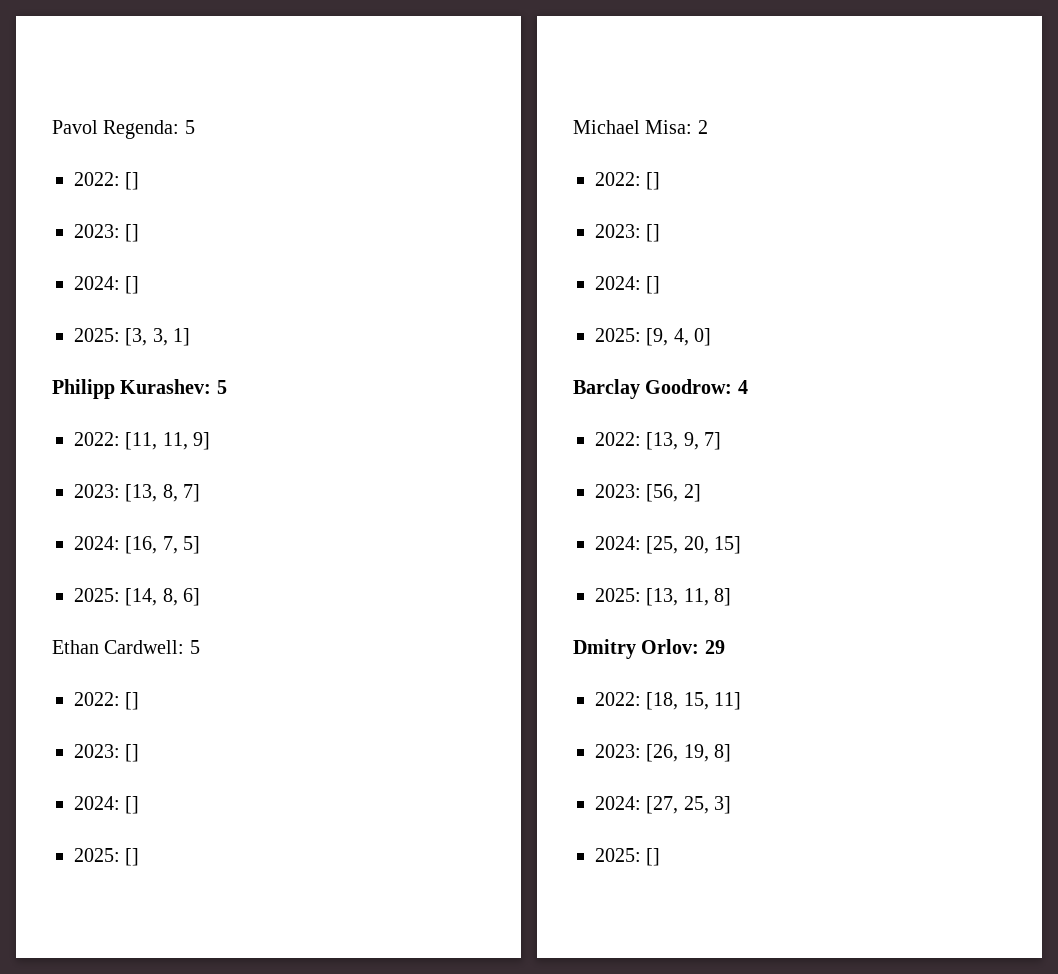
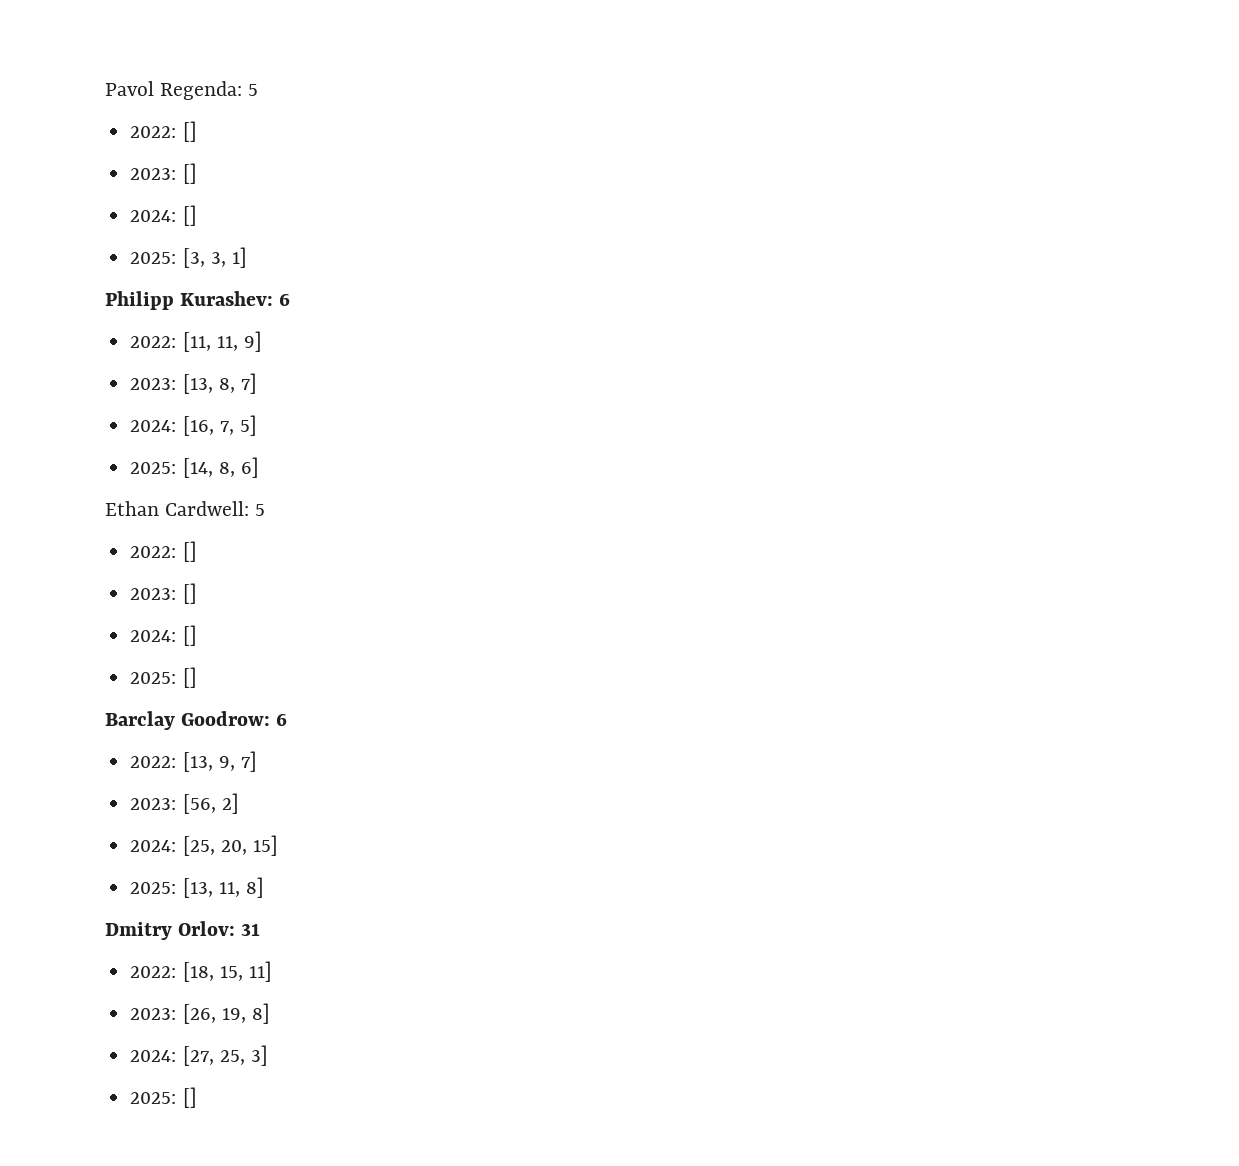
[216,380,227,394] 5 -> [279,293,291,306] 6
[573,120,708,134] [595,172,661,190] [595,224,661,242] [595,276,661,294] [595,328,712,346] // Michael Misa: 2 // 2022: [] // 2023: [] // 2024: [] // 2025: [9, 4, 0] -> (197, 677) none
[737,380,748,394] 4 -> [276,713,288,726] 6
[704,640,725,654] 29 -> [241,923,261,936] 31

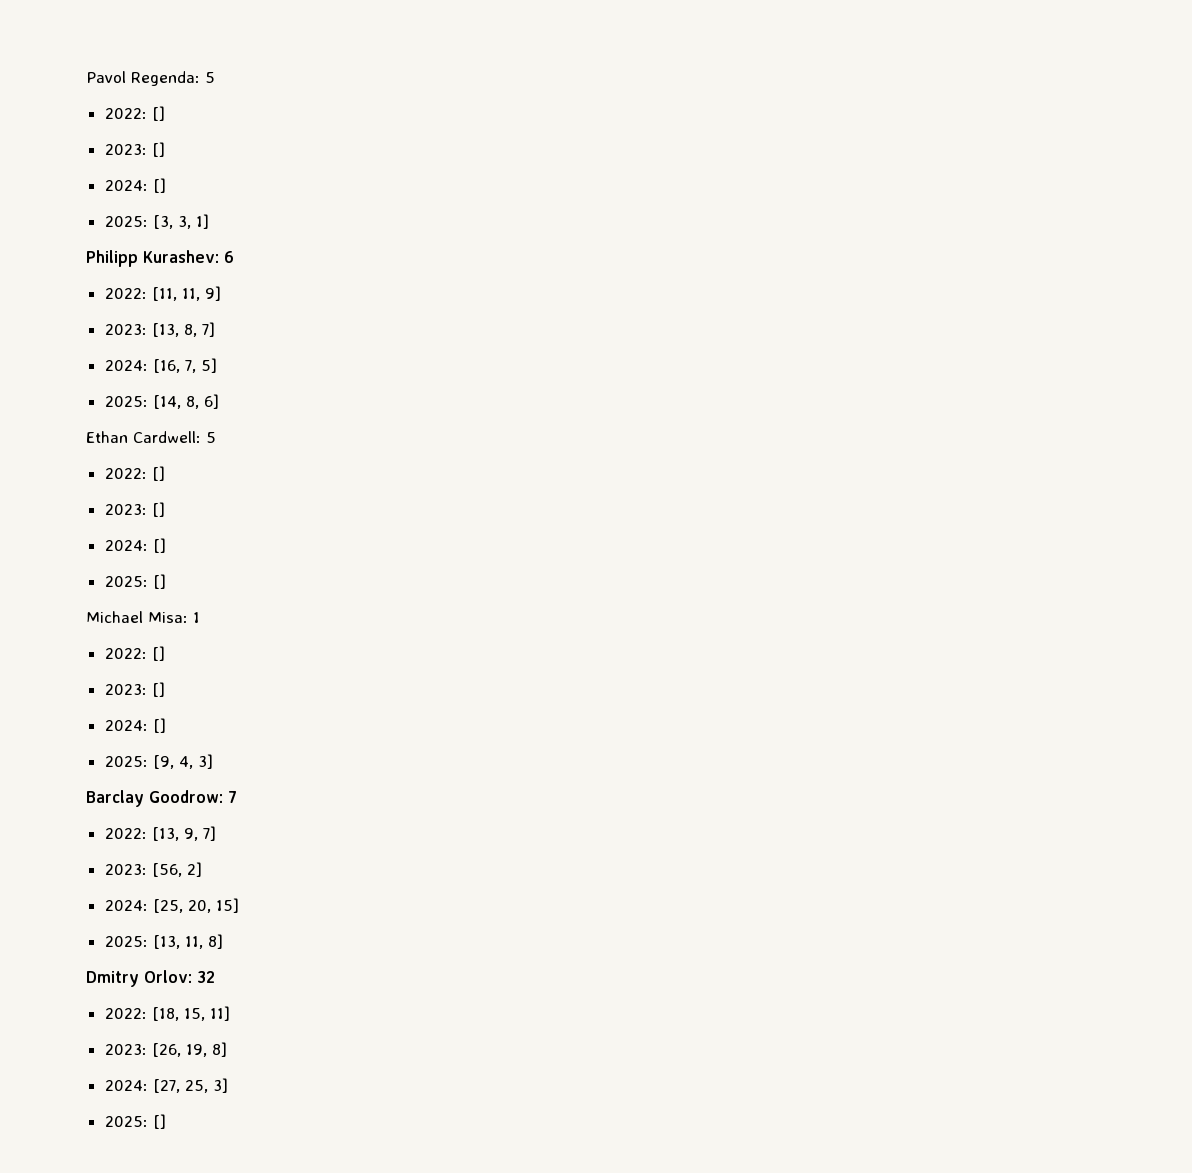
(197, 677) none -> [86,611,200,623] [104,646,165,661] [104,682,165,697] [104,718,166,733] [104,754,213,769] // Michael Misa: 1 // 2022: [] // 2023: [] // 2024: [] // 2025: [9, 4, 3]
[276,713,288,726] 6 -> [228,791,237,803] 7
[241,923,261,936] 31 -> [197,971,215,983] 32

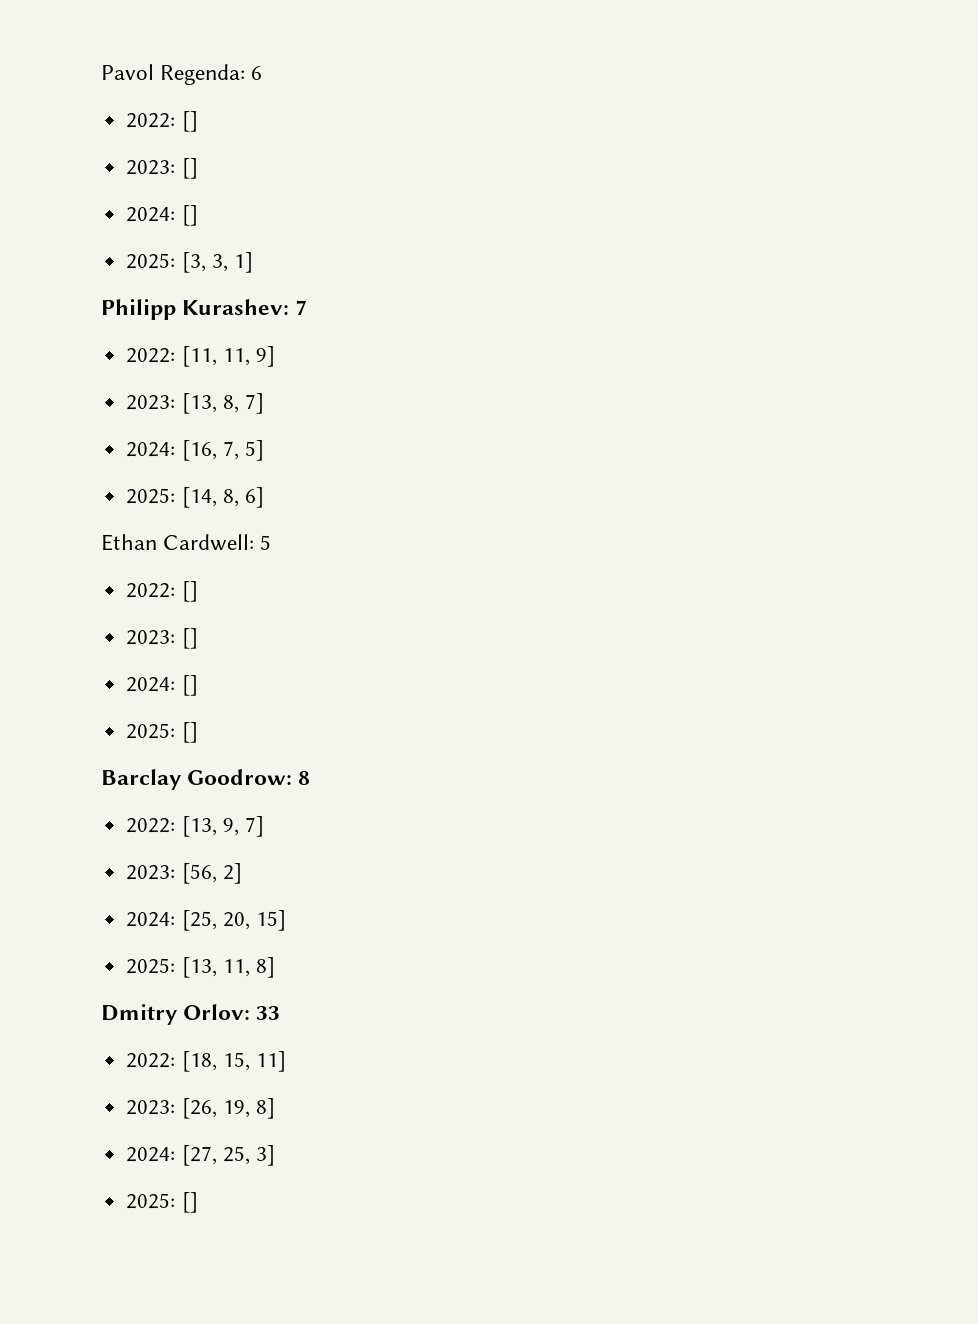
[205,72,215,83] 5 -> [251,66,263,80] 6
[224,251,234,263] 6 -> [295,300,308,315] 7
[86,611,200,623] [104,646,165,661] [104,682,165,697] [104,718,166,733] [104,754,213,769] // Michael Misa: 1 // 2022: [] // 2023: [] // 2024: [] // 2025: [9, 4, 3] -> (198, 732) none
[228,791,237,803] 7 -> [298,771,311,785] 8
[197,971,215,983] 32 -> [256,1006,281,1020] 33

